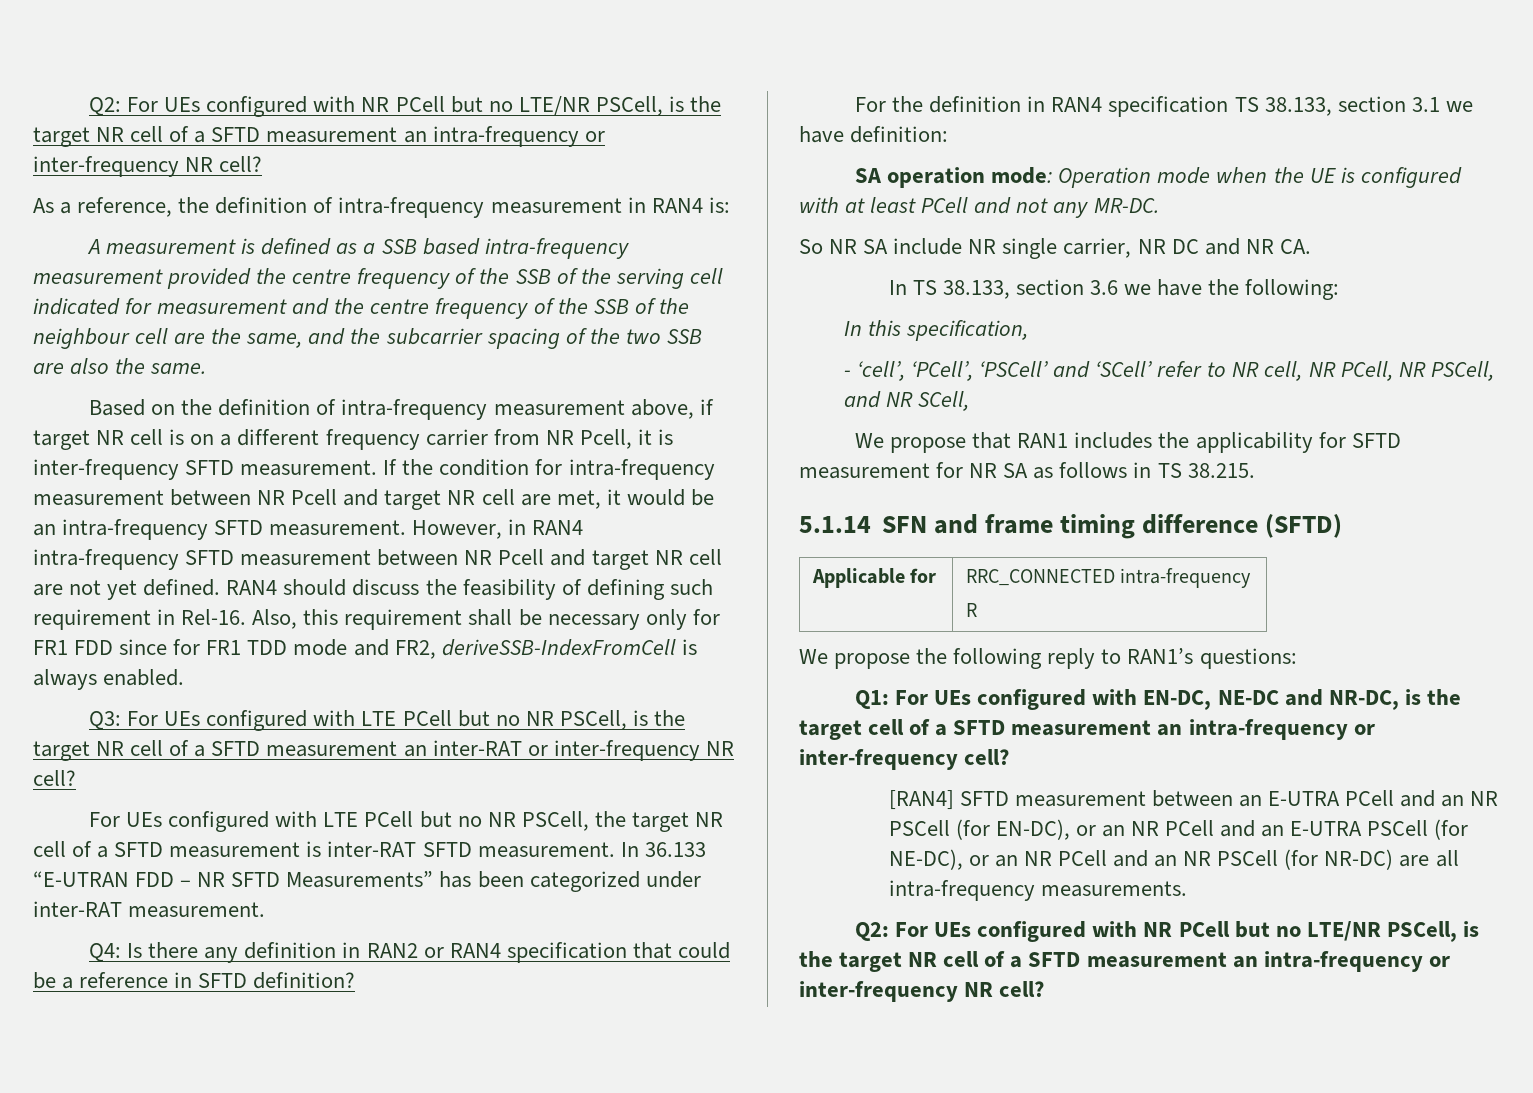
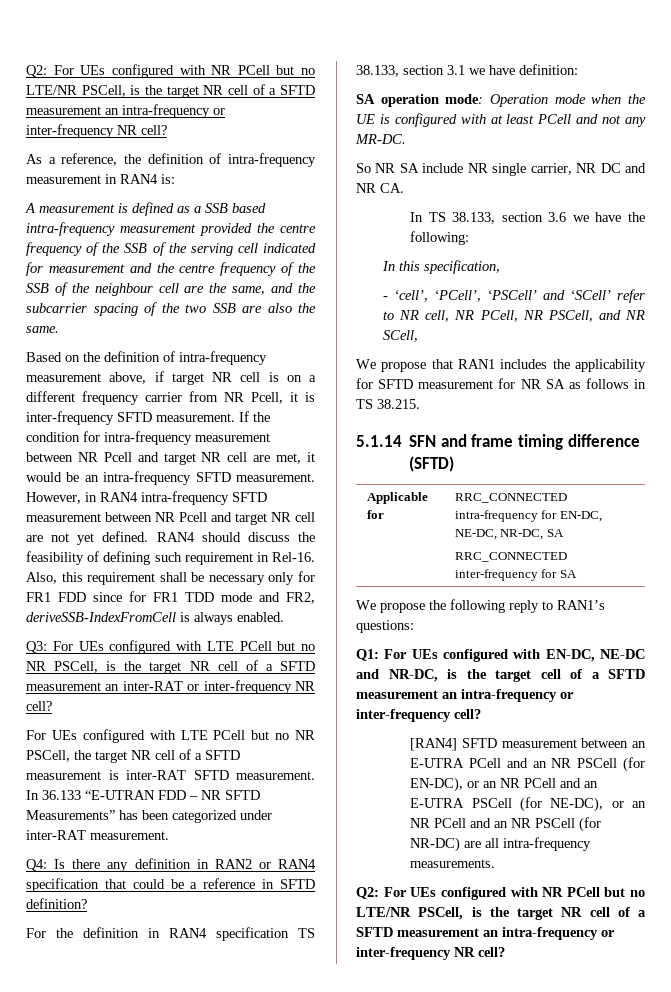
[965,603,977,617] // R -> [541,510,602,522] [454,529,564,540] [454,552,567,562] [454,569,577,581] for EN-DC, NE-DC, NR-DC, SA // RRC_CONNECTED inter-frequency for SA

